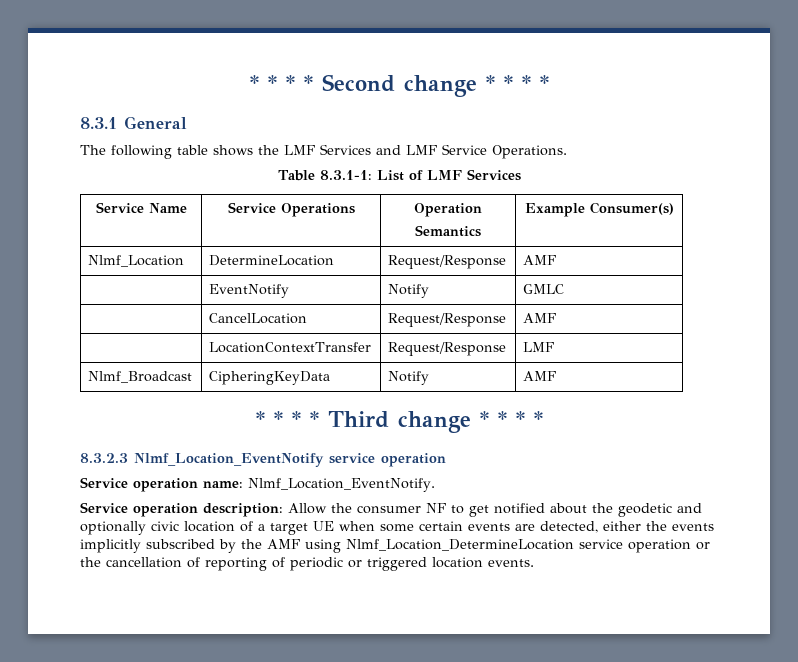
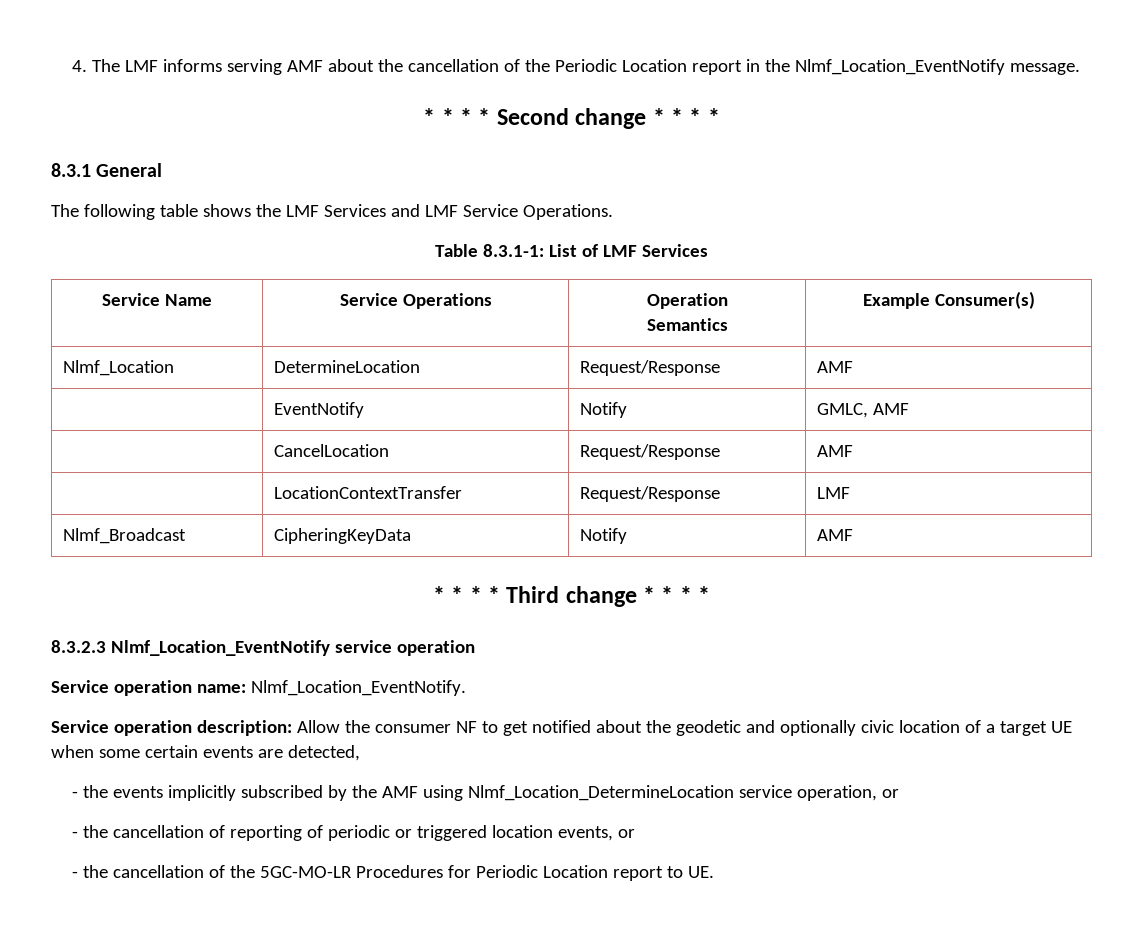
(249, 83) none -> [72,59,1081,75] 4. The LMF informs serving AMF about the cancellation of the Periodic Location report in the Nlmf_Location_EventNotify message. //
[523,284,565,294] GMLC -> [816,403,909,418] GMLC, AMF
[603,521,641,531] either -> [72,791,79,798] // -
[628,539,710,553] operation or -> [797,785,900,801] [72,831,79,838] operation, or // -
[488,559,534,567] events. -> [558,826,636,841] [72,865,715,881] events, or // - the cancellation of the 5GC-MO-LR Procedures for Periodic Location report to UE.

